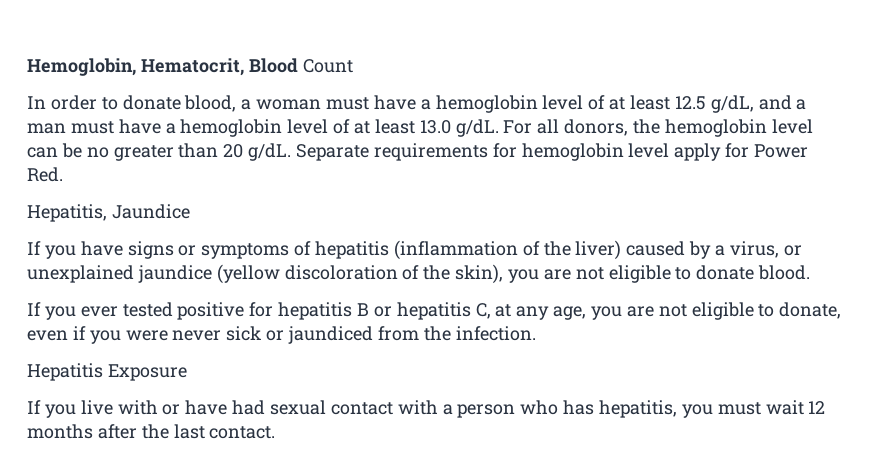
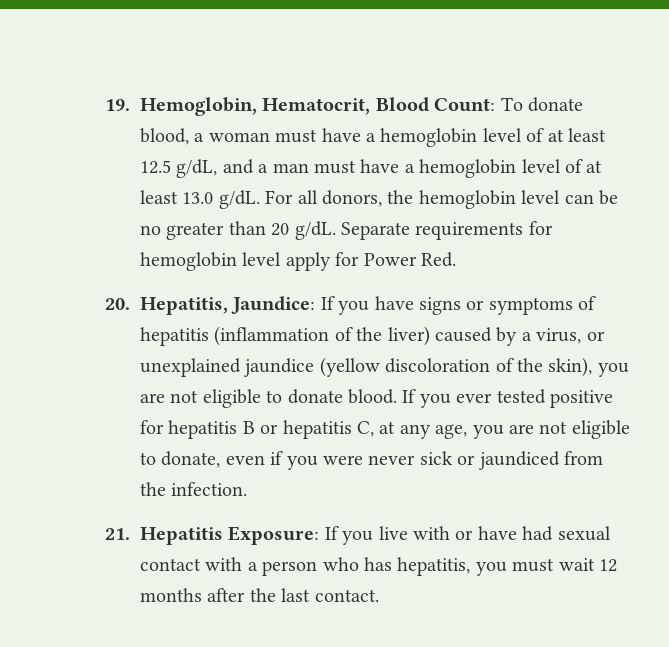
(27, 67) none -> [105,99,130,111] 19.
[302,59,353,73] [27,95,118,110] Count // In order to -> [434,97,523,112] Count: To
[27,204,190,222] Hepatitis, Jaundice // -> [105,296,316,315] 20. Hepatitis, Jaundice:
(811, 272) // -> (397, 396) none
[27,363,187,381] Hepatitis Exposure // -> [105,526,320,545] 21. Hepatitis Exposure:

